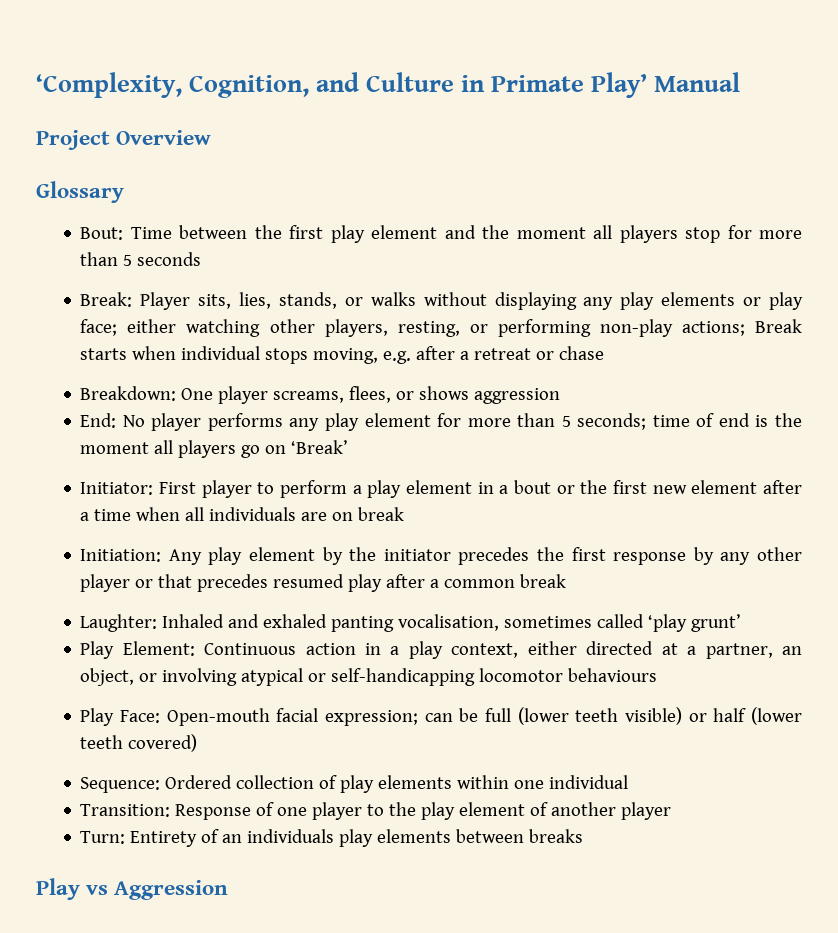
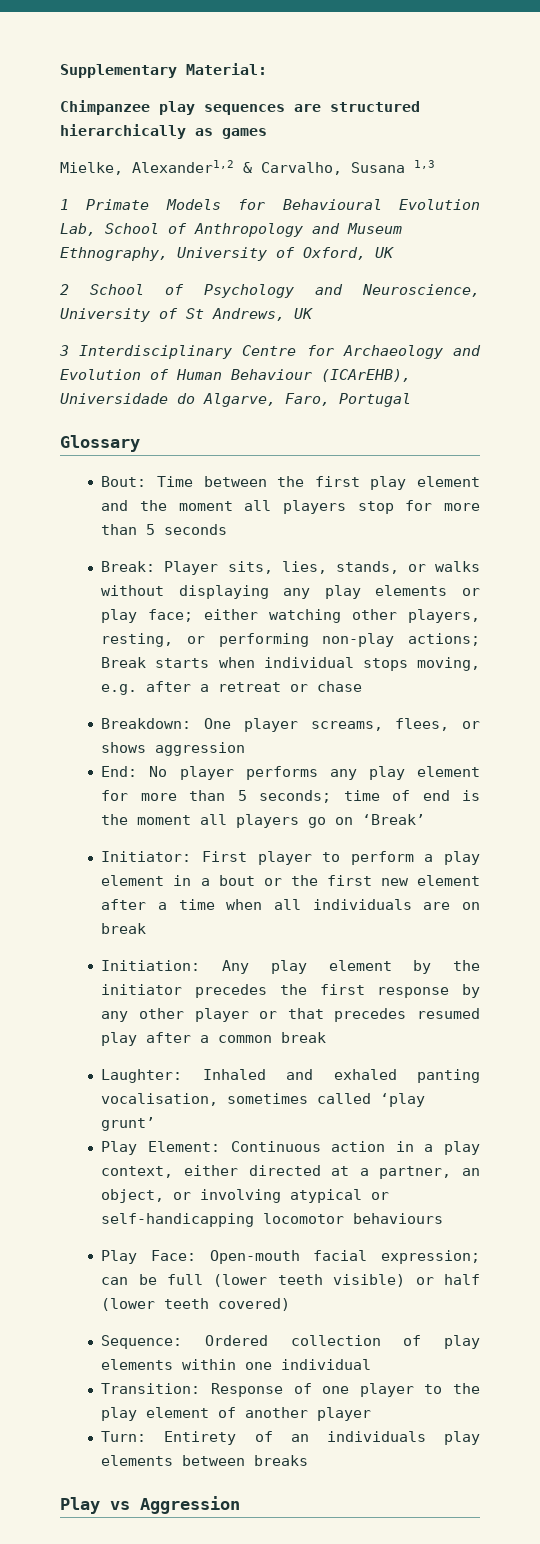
[36,72,741,98] [36,130,212,150] ‘Complexity, Cognition, and Culture in Primate Play’ Manual // Project Overview -> [60,63,267,78] [60,100,420,115] [60,124,267,139] [60,160,435,175] [60,199,480,210] [60,223,402,237] [60,247,394,261] [60,284,480,298] [60,308,313,322] [59,345,481,359] [60,369,411,382] [60,393,411,407] Supplementary Material: // Chimpanzee play sequences are structured hierarchically as games // Mielke, Alexander1,2 & Carvalho, Susana 1,3 // 1 Primate Models for Behavioural Evolution Lab, School of Anthropology and Museum Ethnography, University of Oxford, UK // 2 School of Psychology and Neuroscience, University of St Andrews, UK // 3 Interdisciplinary Centre for Archaeology and Evolution of Human Behaviour (ICArEHB), Universidade do Algarve, Faro, Portugal

